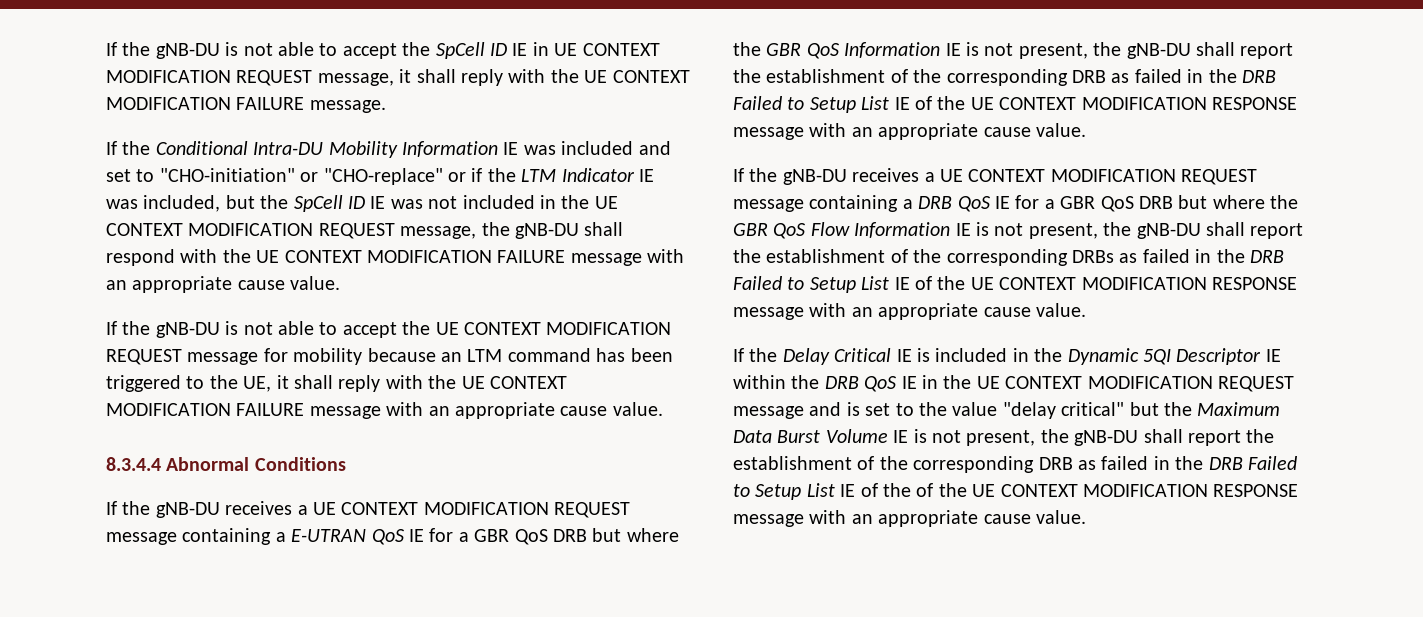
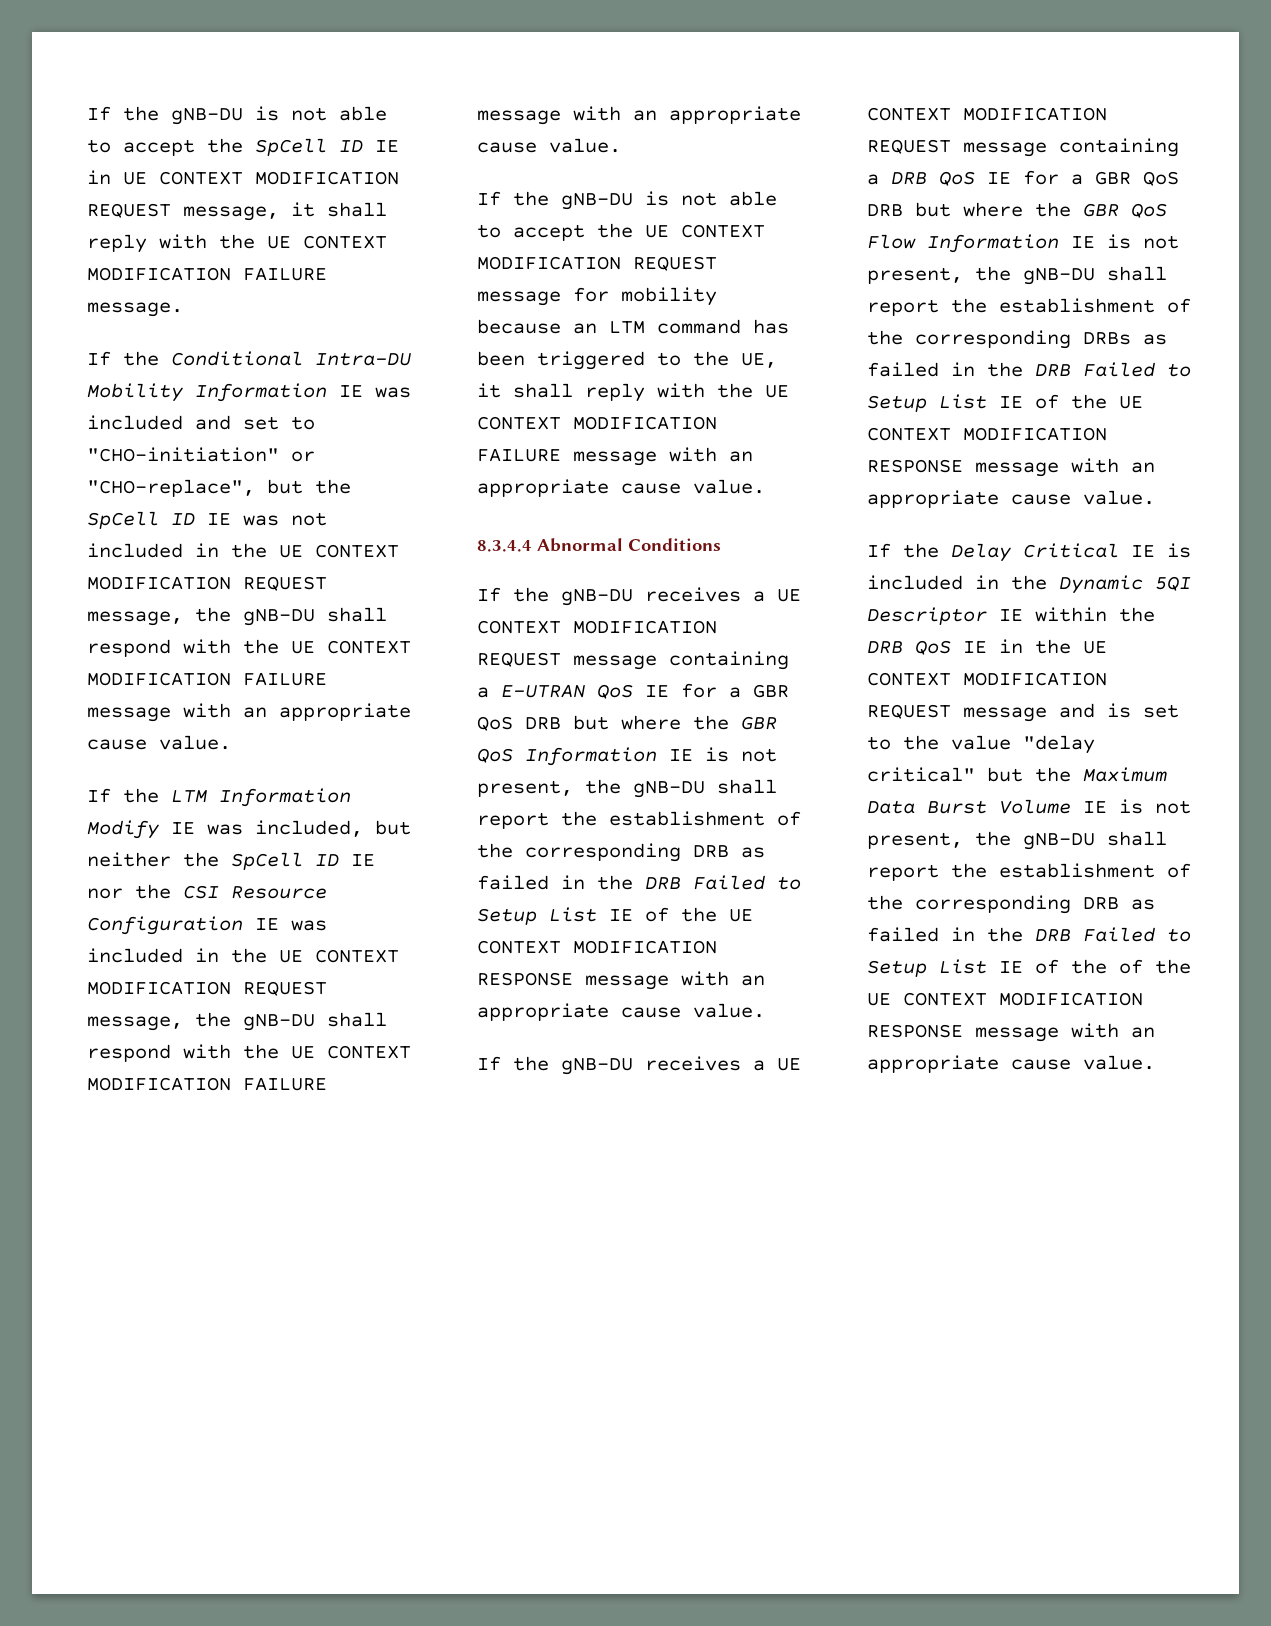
[323,168,654,185] [106,195,221,212] "CHO-replace" or if the LTM Indicator IE was included, -> [87,479,255,497] "CHO-replace",
(341, 283) none -> [87,788,351,807] [87,820,411,839] [87,852,375,870] [87,884,327,899] [87,916,327,935] [87,948,399,963] [87,981,327,996] [87,1012,387,1031] [87,1044,411,1062] [87,1077,327,1091] [477,106,801,125] [477,138,621,153] // If the LTM Information Modify IE was included, but neither the SpCell ID IE nor the CSI Resource Configuration IE was included in the UE CONTEXT MODIFICATION REQUEST message, the gNB-DU shall respond with the UE CONTEXT MODIFICATION FAILURE message with an appropriate cause value.

